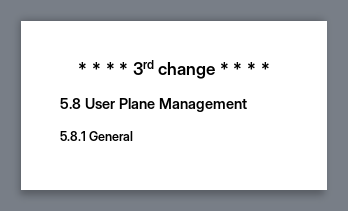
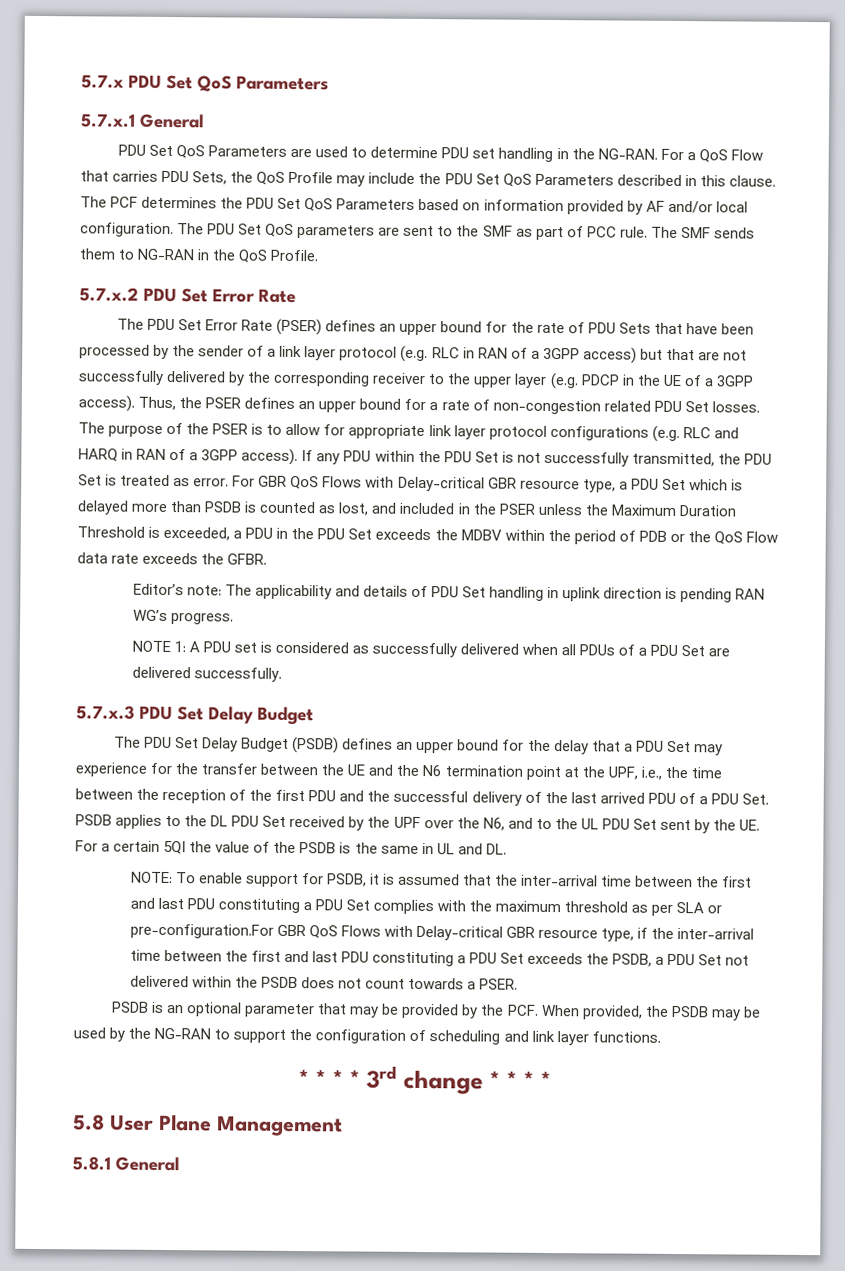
(78, 68) none -> [81,74,329,92] [80,113,205,129] [117,144,763,163] [80,170,776,187] [80,196,748,215] [80,222,755,241] [79,248,320,263] [79,287,296,303] [116,318,754,336] [79,344,747,364] [78,370,754,390] [78,395,760,415] [78,422,739,443] [78,448,772,467] [78,474,743,493] [77,500,737,517] [77,526,778,545] [77,552,268,565] [132,583,766,603] [132,609,234,625] [131,640,731,658] [131,666,282,682] [76,705,314,726] [113,736,723,756] [75,762,722,781] [75,788,769,806] [75,814,761,834] [75,840,507,855] [130,871,753,888] [129,897,723,916] [129,923,755,942] [129,949,750,967] [129,975,519,990] [111,1001,761,1021] [73,1027,661,1046] 5.7.x PDU Set QoS Parameters // 5.7.x.1 General // PDU Set QoS Parameters are used to determine PDU set handling in the NG-RAN. For a QoS Flow that carries PDU Sets, the QoS Profile may include the PDU Set QoS Parameters described in this clause. The PCF determines the PDU Set QoS Parameters based on information provided by AF and/or local configuration. The PDU Set QoS parameters are sent to the SMF as part of PCC rule. The SMF sends them to NG-RAN in the QoS Profile. // 5.7.x.2 PDU Set Error Rate // The PDU Set Error Rate (PSER) defines an upper bound for the rate of PDU Sets that have been processed by the sender of a link layer protocol (e.g. RLC in RAN of a 3GPP access) but that are not successfully delivered by the corresponding receiver to the upper layer (e.g. PDCP in the UE of a 3GPP access). Thus, the PSER defines an upper bound for a rate of non-congestion related PDU Set losses. The purpose of the PSER is to allow for appropriate link layer protocol configurations (e.g. RLC and HARQ in RAN of a 3GPP access). If any PDU within the PDU Set is not successfully transmitted, the PDU Set is treated as error. For GBR QoS Flows with Delay-critical GBR resource type, a PDU Set which is delayed more than PSDB is counted as lost, and included in the PSER unless the Maximum Duration Threshold is exceeded, a PDU in the PDU Set exceeds the MDBV within the period of PDB or the QoS Flow data rate exceeds the GFBR. // Editor’s note: The applicability and details of PDU Set handling in uplink direction is pending RAN WG’s progress. // NOTE 1: A PDU set is considered as successfully delivered when all PDUs of a PDU Set are delivered successfully. // 5.7.x.3 PDU Set Delay Budget // The PDU Set Delay Budget (PSDB) defines an upper bound for the delay that a PDU Set may experience for the transfer between the UE and the N6 termination point at the UPF, i.e., the time between the reception of the first PDU and the successful delivery of the last arrived PDU of a PDU Set. PSDB applies to the DL PDU Set received by the UPF over the N6, and to the UL PDU Set sent by the UE. For a certain 5QI the value of the PSDB is the same in UL and DL. // NOTE: To enable support for PSDB, it is assumed that the inter-arrival time between the first and last PDU constituting a PDU Set complies with the maximum threshold as per SLA or pre-configuration.For GBR QoS Flows with Delay-critical GBR resource type, if the inter-arrival time between the first and last PDU constituting a PDU Set exceeds the PSDB, a PDU Set not delivered within the PSDB does not count towards a PSER. // PSDB is an optional parameter that may be provided by the PCF. When provided, the PSDB may be used by the NG-RAN to support the configuration of scheduling and link layer functions. //

